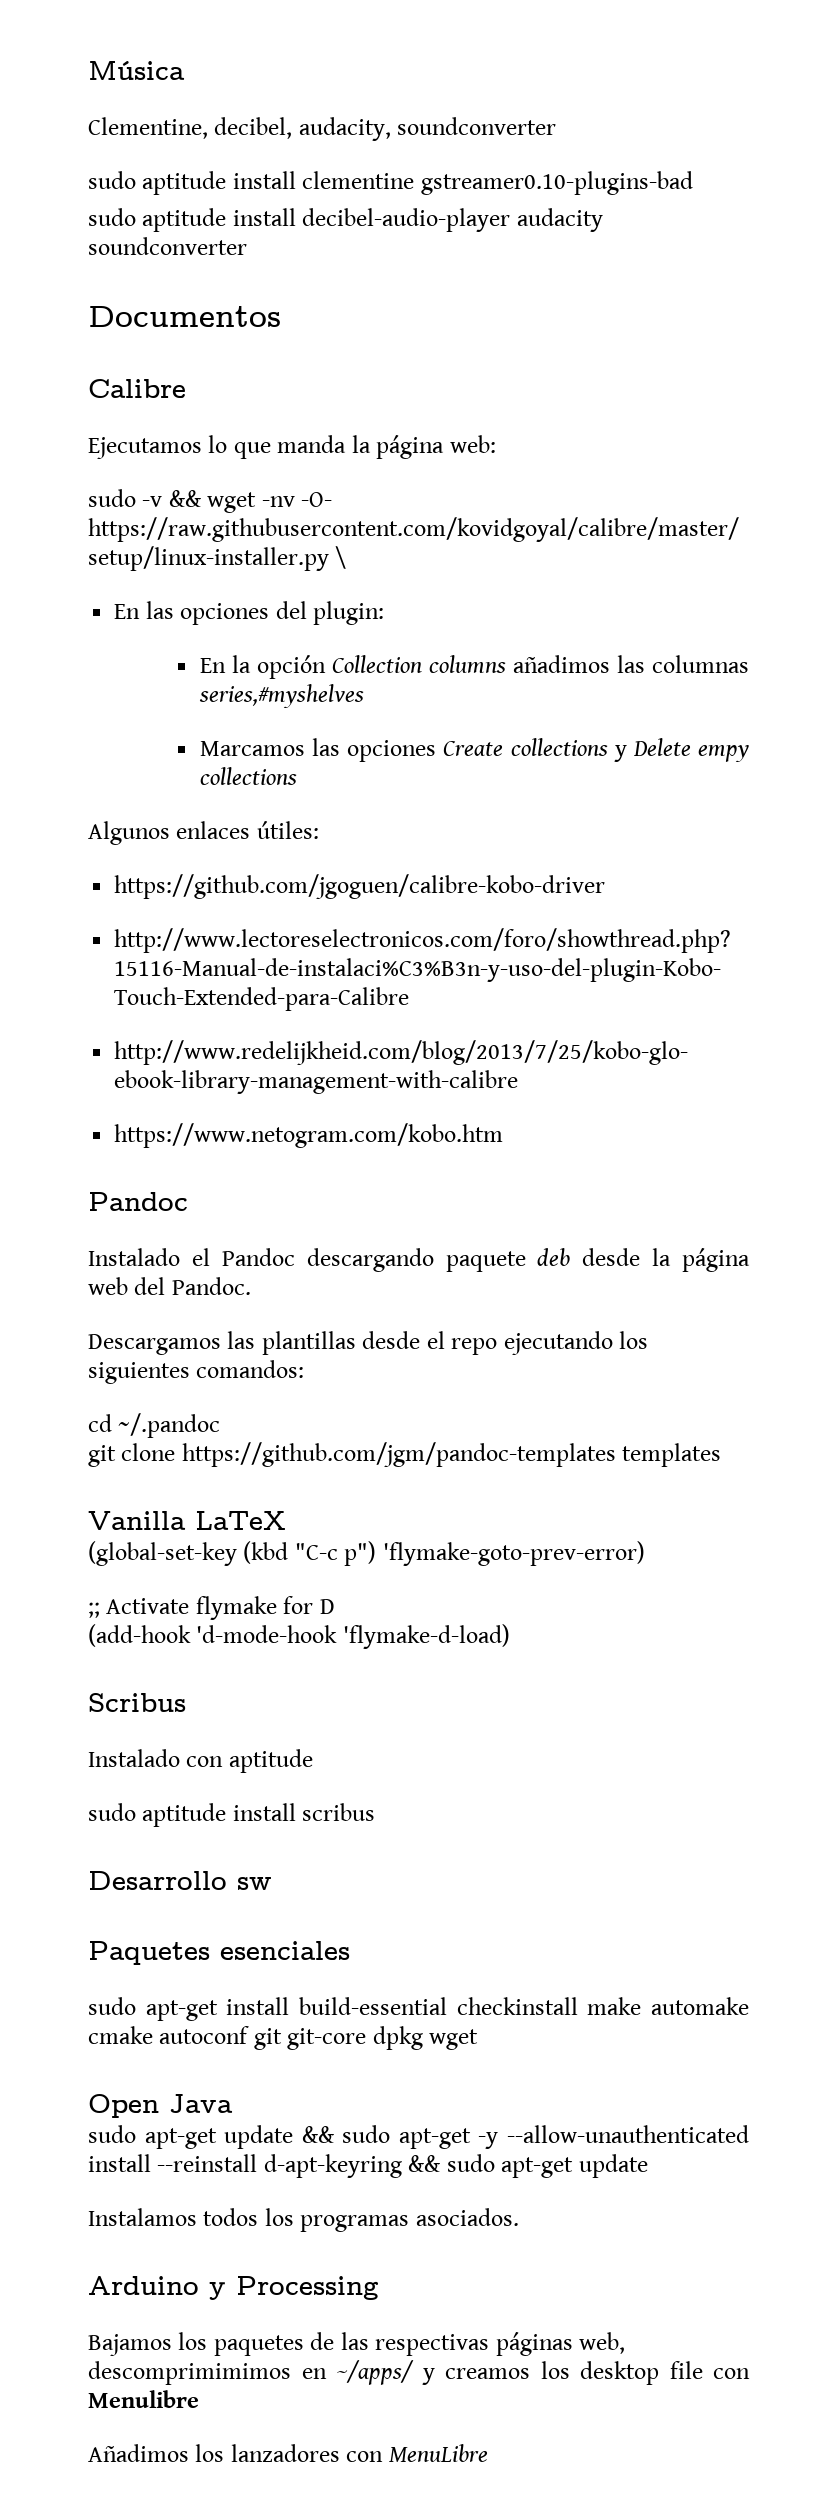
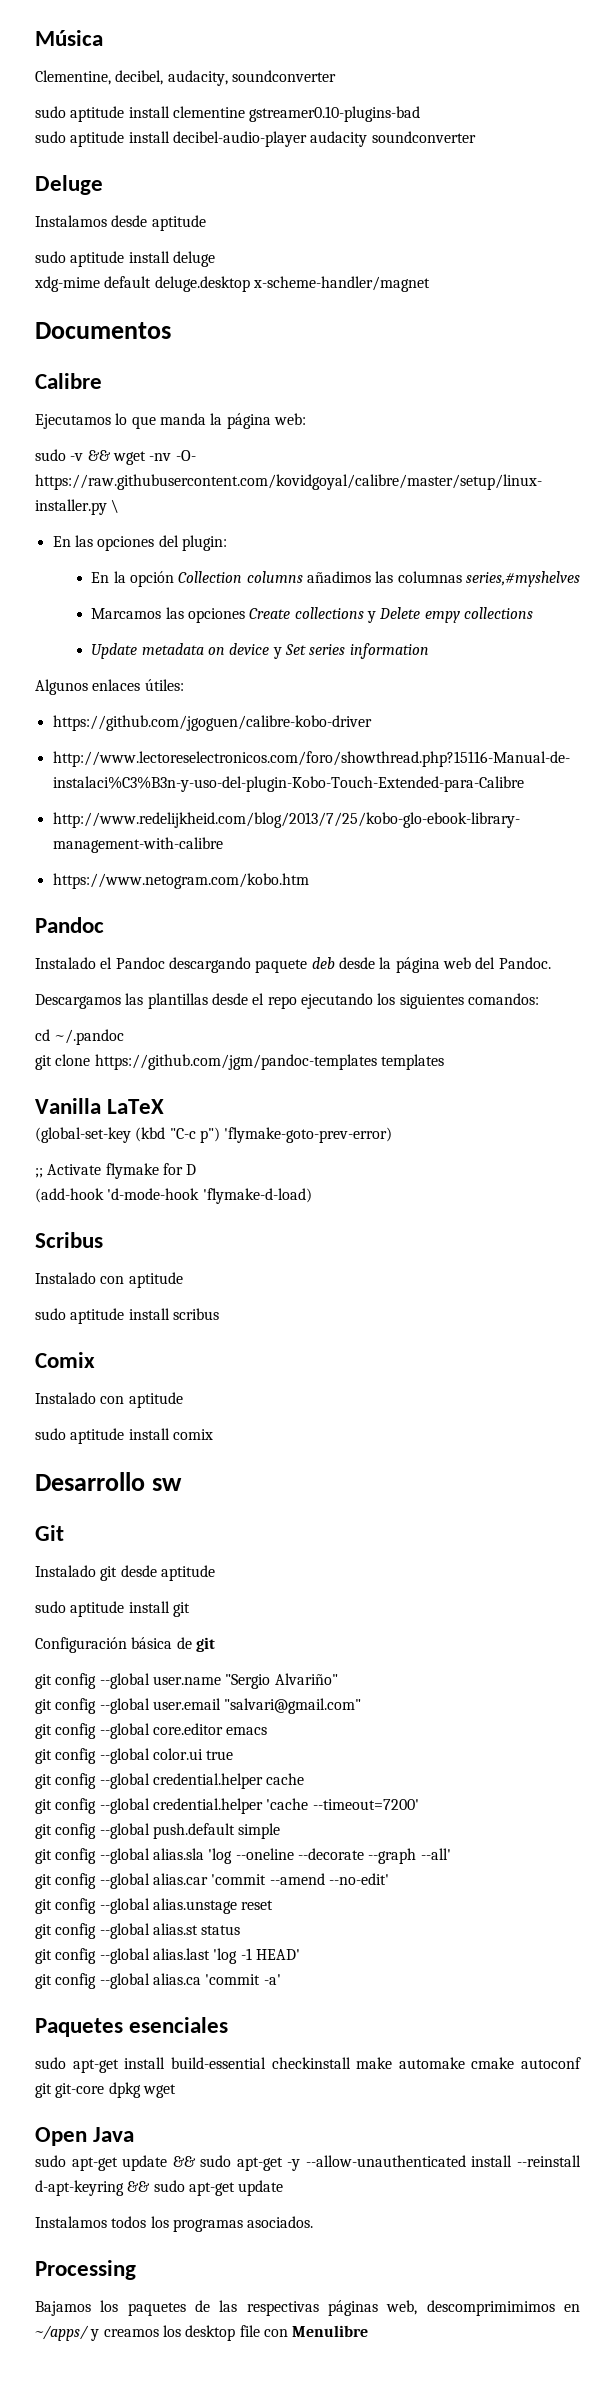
(247, 246) none -> [35,175,103,195] [35,215,206,231] [35,251,215,267] [34,276,430,292] // Deluge // Instalamos desde aptitude // sudo aptitude install deluge // xdg-mime default deluge.desktop x-scheme-handler/magnet
(297, 776) none -> [91,643,429,659] // Update metadata on device y Set series information
[88,1871,272,1890] Desarrollo sw -> [35,1352,95,1368] [35,1392,183,1408] [35,1428,213,1444] [35,1472,183,1491] [35,1525,64,1541] [35,1565,215,1581] [35,1601,190,1617] [35,1637,215,1653] [35,1673,338,1689] [35,1698,362,1714] [35,1723,268,1739] [35,1748,234,1764] [35,1773,305,1789] [35,1798,419,1814] [35,1823,281,1839] [35,1848,451,1864] [35,1873,389,1889] [35,1898,274,1914] [35,1923,241,1939] [35,1948,300,1964] [35,1973,281,1989] Comix // Instalado con aptitude // sudo aptitude install comix // Desarrollo sw // Git // Instalado git desde aptitude // sudo aptitude install git // Configuración básica de git // git config --global user.name "Sergio Alvariño" // git config --global user.email "salvari@gmail.com" // git config --global core.editor emacs // git config --global color.ui true // git config --global credential.helper cache // git config --global credential.helper 'cache --timeout=7200' // git config --global push.default simple // git config --global alias.sla 'log --oneline --decorate --graph --all' // git config --global alias.car 'commit --amend --no-edit' // git config --global alias.unstage reset // git config --global alias.st status // git config --global alias.last 'log -1 HEAD' // git config --global alias.ca 'commit -a'
[88,2276,226,2300] Arduino y -> (314, 2222) none
[88,2444,488,2462] // Añadimos los lanzadores con MenuLibre -> (369, 2331) none

